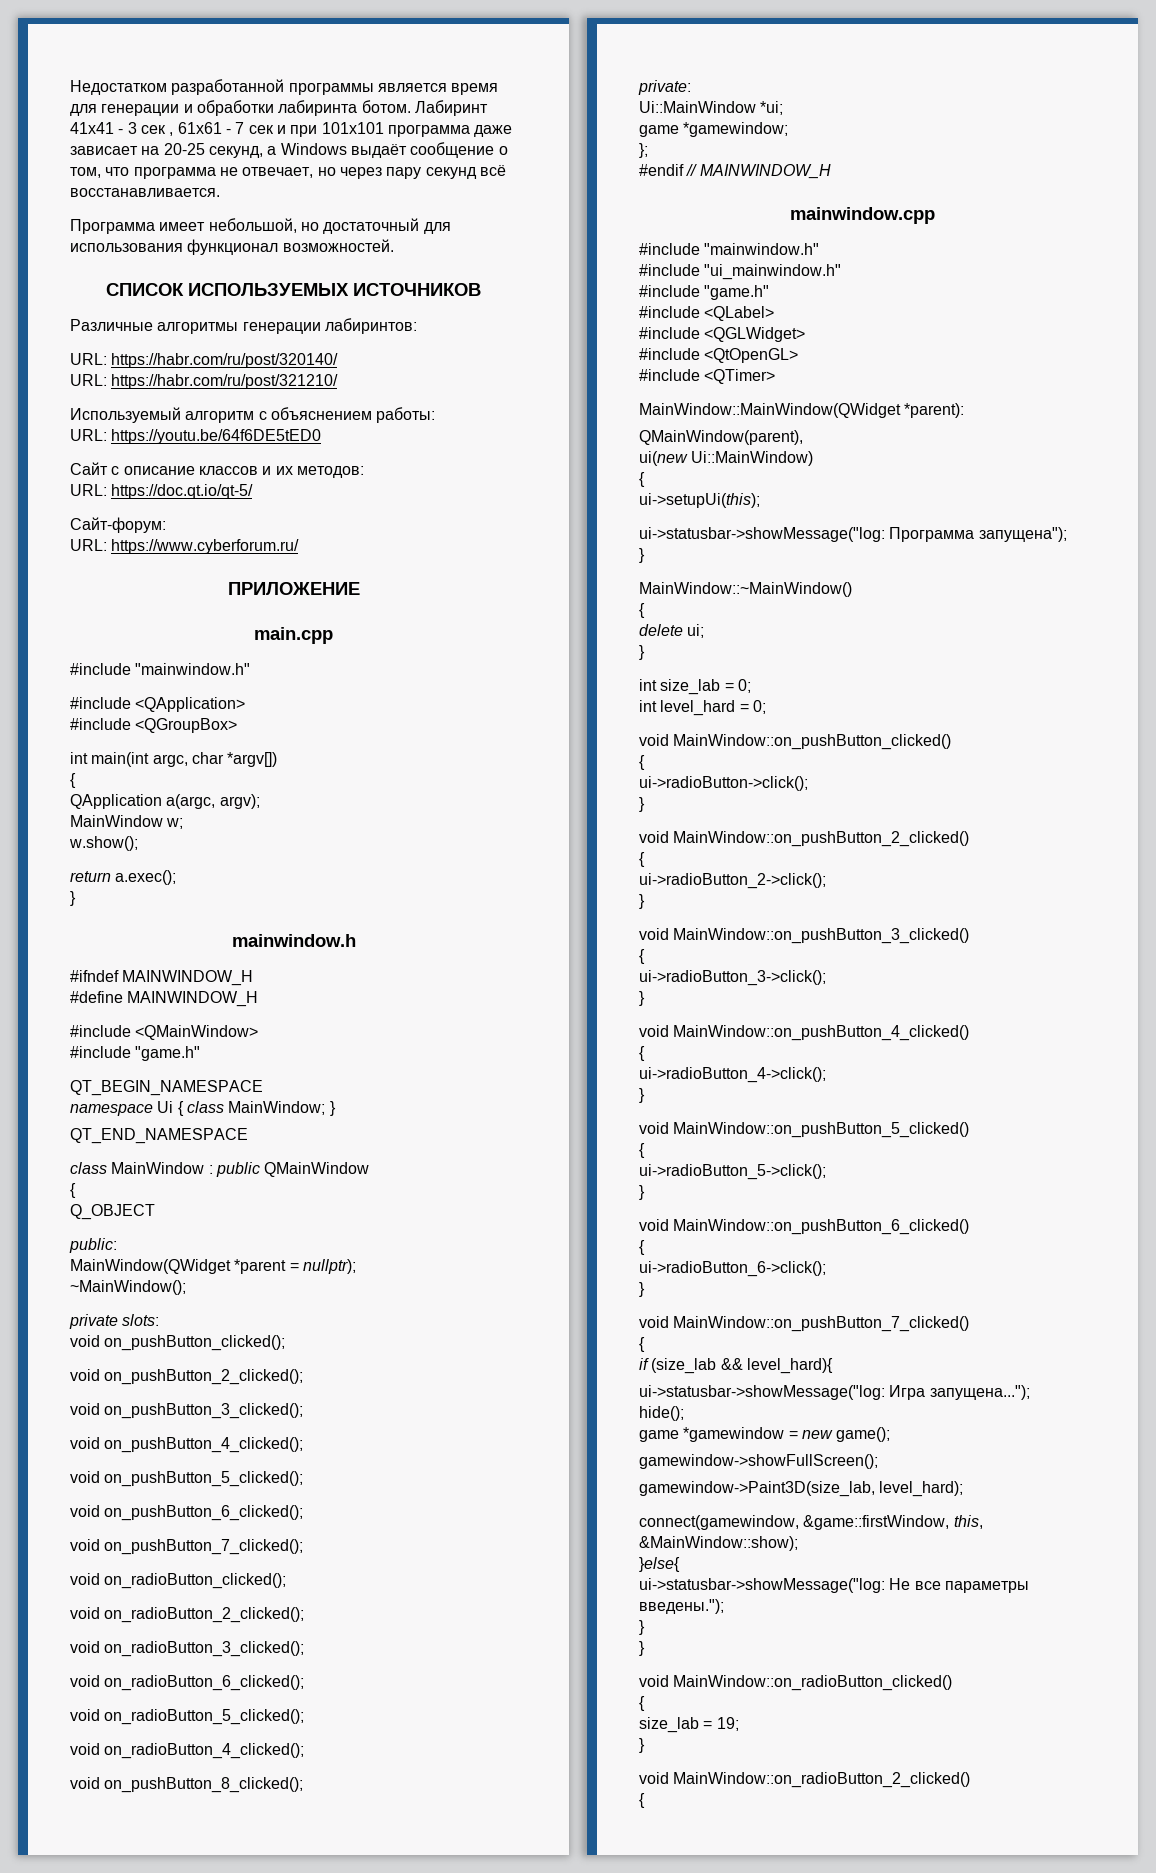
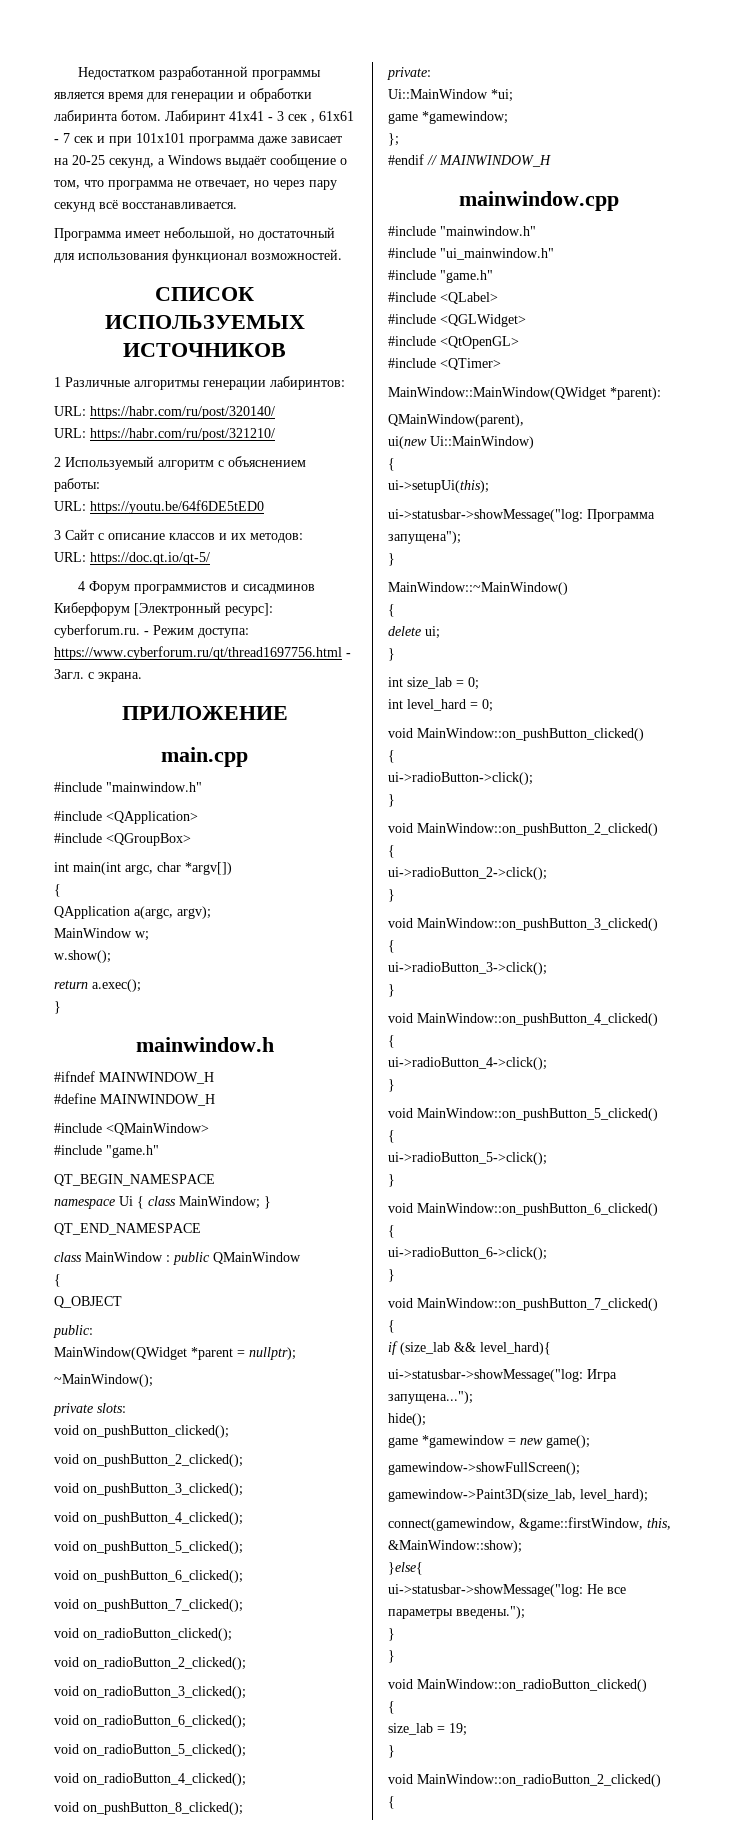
(481, 289) none -> [54,377,61,387] 1
(339, 381) none -> [54,457,61,467] 2
(322, 436) none -> [54,530,61,540] 3
[70,517,166,533] [70,539,300,554] Сайт-форум: // URL: https://www.cyberforum.ru/ -> [78,581,316,594] [54,602,273,616] [54,624,249,638] [54,646,351,660] [54,669,142,682] 4 Форум программистов и сисадминов Киберфорум [Электронный ресурс]: cyberforum.ru. - Режим доступа: https://www.cyberforum.ru/qt/thread1697756.html - Загл. с экрана.

